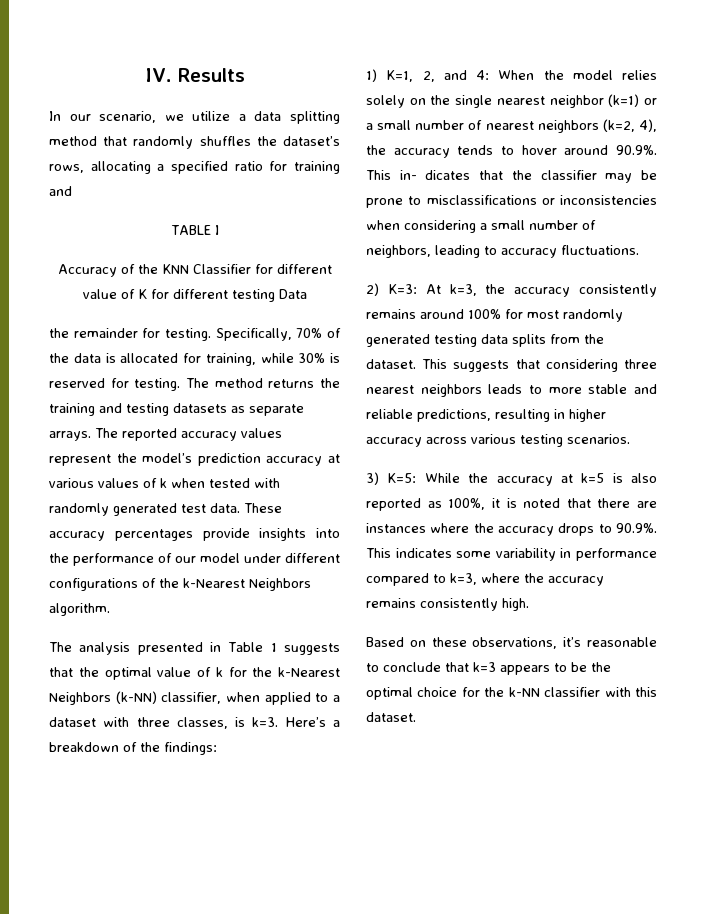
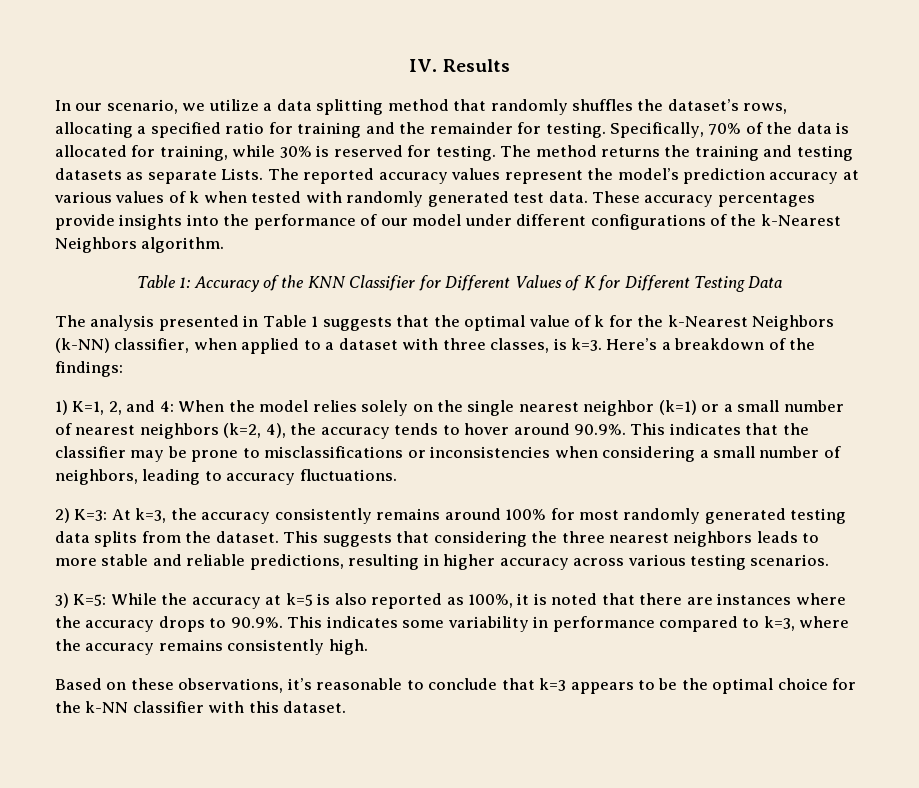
[170,225,219,235] [57,264,332,277] [82,289,307,302] // TABLE I // Accuracy of the KNN Classifier for different value of K for different testing Data // -> (395, 128) none
[49,431,91,441] arrays. -> [221,168,264,180] Lists.
(110, 609) none -> [136,275,783,292] // Table 1: Accuracy of the KNN Classifier for Different Values of K for Different Testing Data
[399,170,471,180] in- dicates -> [669,423,741,435] indicates
(618, 365) none -> [531,531,558,543] the

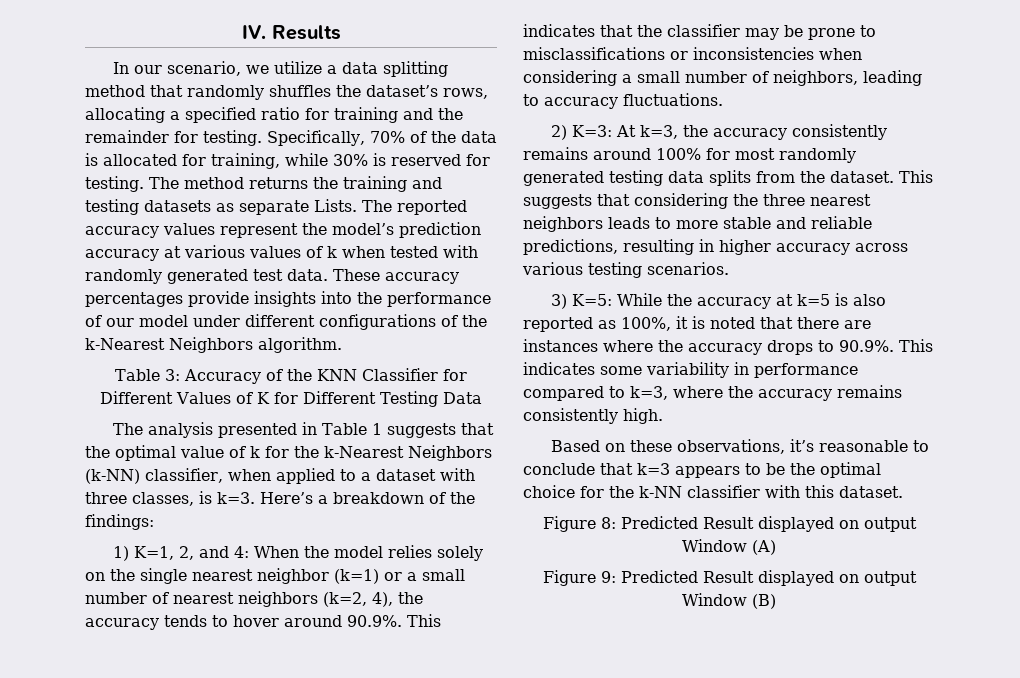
[179,277,191,288] 1: -> [164,369,180,381] 3:
(347, 707) none -> [542,516,917,532] [682,539,776,555] [542,570,917,586] [682,593,776,609] // Figure 8: Predicted Result displayed on output Window (A) // Figure 9: Predicted Result displayed on output Window (B)

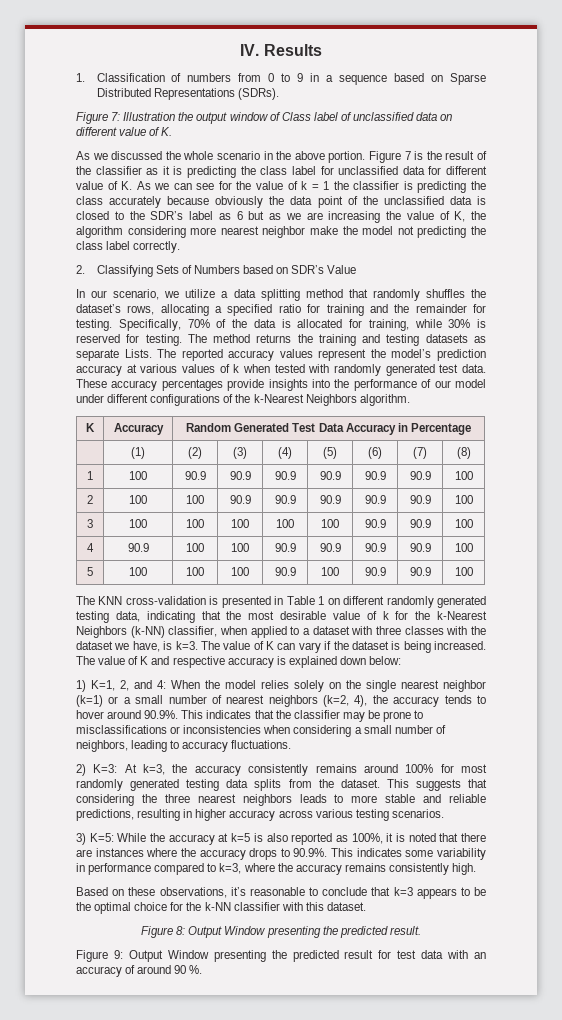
(341, 32) none -> [76,73,486,85] [96,88,279,100] [76,112,453,124] [76,127,173,136] [76,151,488,163] [76,166,488,178] [76,181,486,193] [76,196,486,208] [76,211,486,223] [76,226,487,238] [76,241,181,253] [76,265,357,277] // 1. Classification of numbers from 0 to 9 in a sequence based on Sparse Distributed Representations (SDRs). // Figure 7: Illustration the output window of Class label of unclassified data on different value of K. // As we discussed the whole scenario in the above portion. Figure 7 is the result of the classifier as it is predicting the class label for unclassified data for different value of K. As we can see for the value of k = 1 the classifier is predicting the class accurately because obviously the data point of the unclassified data is closed to the SDR’s label as 6 but as we are increasing the value of K, the algorithm considering more nearest neighbor make the model not predicting the class label correctly. // 2. Classifying Sets of Numbers based on SDR’s Value
[115,368,467,384] [99,391,483,407] [112,422,494,438] [85,445,176,461] // Table 3: Accuracy of the KNN Classifier for Different Values of K for Different Testing Data // The analysis presented in Table 1 suggests that the optimal -> [86,423,95,432] [113,423,164,435] [186,423,471,435] [131,447,145,459] [188,447,202,459] [233,447,247,459] [278,447,292,459] [323,447,337,459] [368,447,382,459] [413,447,427,459] [456,447,471,459] [87,471,93,480] [129,471,147,480] [184,471,206,480] [229,471,251,480] [274,471,296,480] [319,471,341,480] [364,471,386,480] [409,471,431,480] [454,471,473,480] [87,495,93,504] [129,495,147,504] [186,495,204,504] [229,495,251,504] [274,495,296,504] [319,495,341,504] [364,495,386,504] [409,495,431,504] [454,495,473,504] [87,519,93,528] [129,519,147,528] [186,519,204,528] [231,519,249,528] [276,519,294,528] [321,519,339,528] [364,519,386,528] [409,519,431,528] [454,519,473,528] [87,543,94,552] [127,543,149,552] [186,543,204,552] [231,543,249,552] [274,543,296,552] [319,543,341,552] [364,543,386,552] [409,543,431,552] [454,543,473,552] [87,567,93,576] [129,567,147,576] [186,567,204,576] [231,567,249,576] [274,567,296,576] [321,567,339,576] [364,567,386,576] [409,567,431,576] [454,567,473,576] [76,596,486,608] [76,611,326,623] // K | Accuracy | Random Generated Test Data Accuracy in Percentage // | (1) | (2) | (3) | (4) | (5) | (6) | (7) | (8) // 1 | 100 | 90.9 | 90.9 | 90.9 | 90.9 | 90.9 | 90.9 | 100 // 2 | 100 | 100 | 90.9 | 90.9 | 90.9 | 90.9 | 90.9 | 100 // 3 | 100 | 100 | 100 | 100 | 100 | 90.9 | 90.9 | 100 // 4 | 90.9 | 100 | 100 | 90.9 | 90.9 | 90.9 | 90.9 | 100 // 5 | 100 | 100 | 100 | 90.9 | 100 | 90.9 | 90.9 | 100 // The KNN cross-validation is presented in Table 1 on different randomly generated testing data, indicating that the most desirable
[132,491,475,506] [85,514,154,530] classes, is k=3. Here’s a breakdown of the findings: -> [404,626,487,635] [76,641,486,653] [76,656,402,668] classes with the dataset we have, is k=3. The value of K can vary if the dataset is being increased. The value of K and respective accuracy is explained down below:
[620,516,917,532] [682,539,776,555] [542,570,917,586] [682,593,776,609] Predicted Result displayed on output Window (A) // Figure 9: Predicted Result displayed on output Window (B) -> [188,926,421,938] [76,950,487,962] [76,965,203,977] Output Window presenting the predicted result. // Figure 9: Output Window presenting the predicted result for test data with an accuracy of around 90 %.

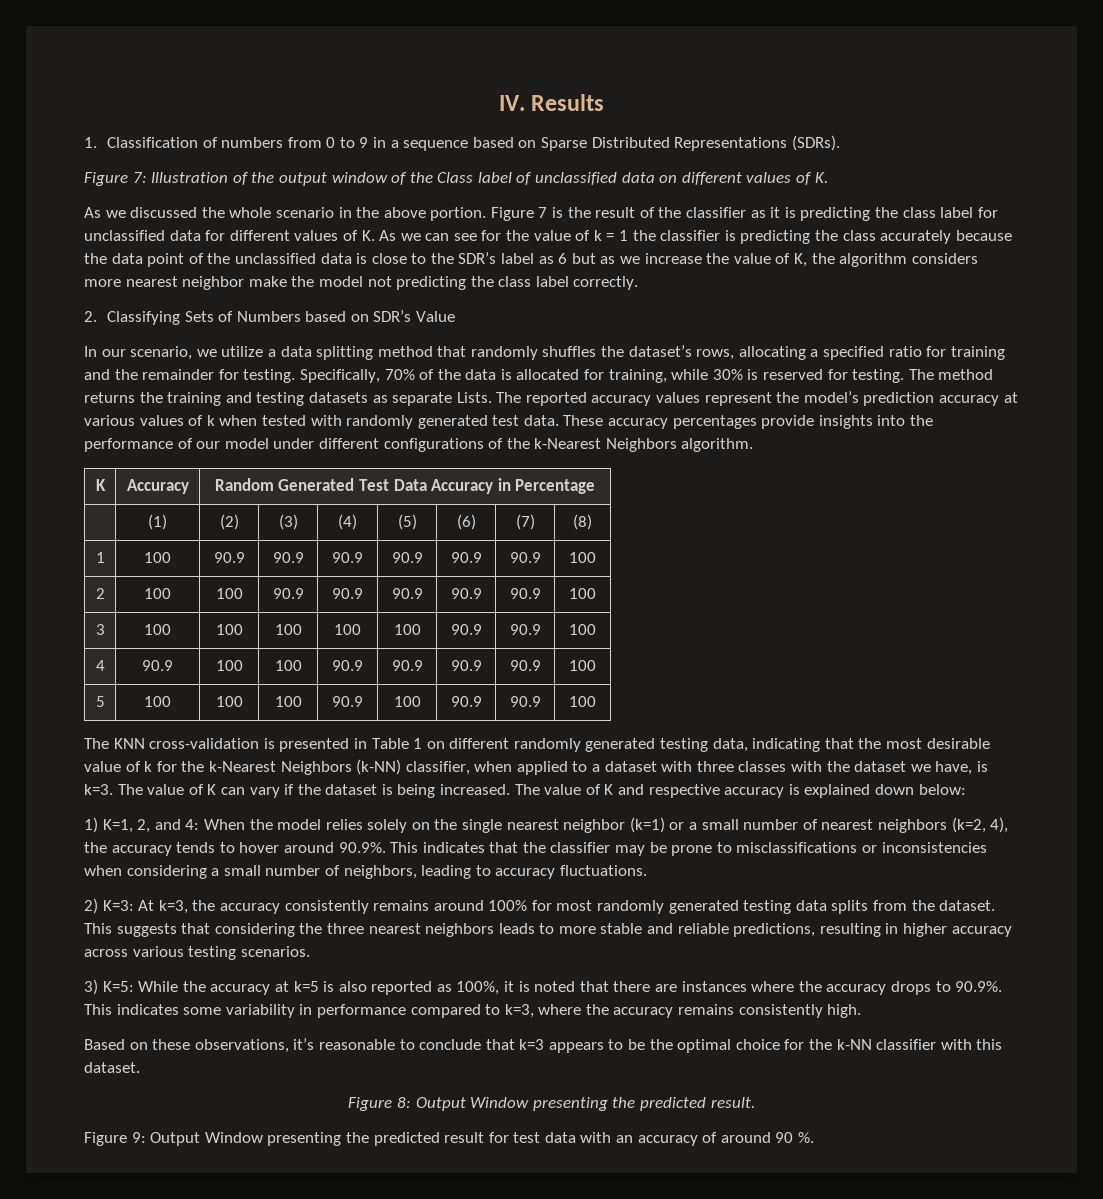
(176, 116) none -> [232,172,249,185] of
(281, 116) none -> [409,172,433,183] the
[119,127,147,136] value -> [746,172,792,183] values
[76,181,103,190] value -> [294,230,339,241] values
[215,196,264,208] obviously -> (1012, 235) none
[76,211,109,220] closed -> [371,253,407,264] close
[306,211,381,223] are increasing -> [644,253,702,264] increase
[127,226,186,238] considering -> [911,253,978,264] considers

